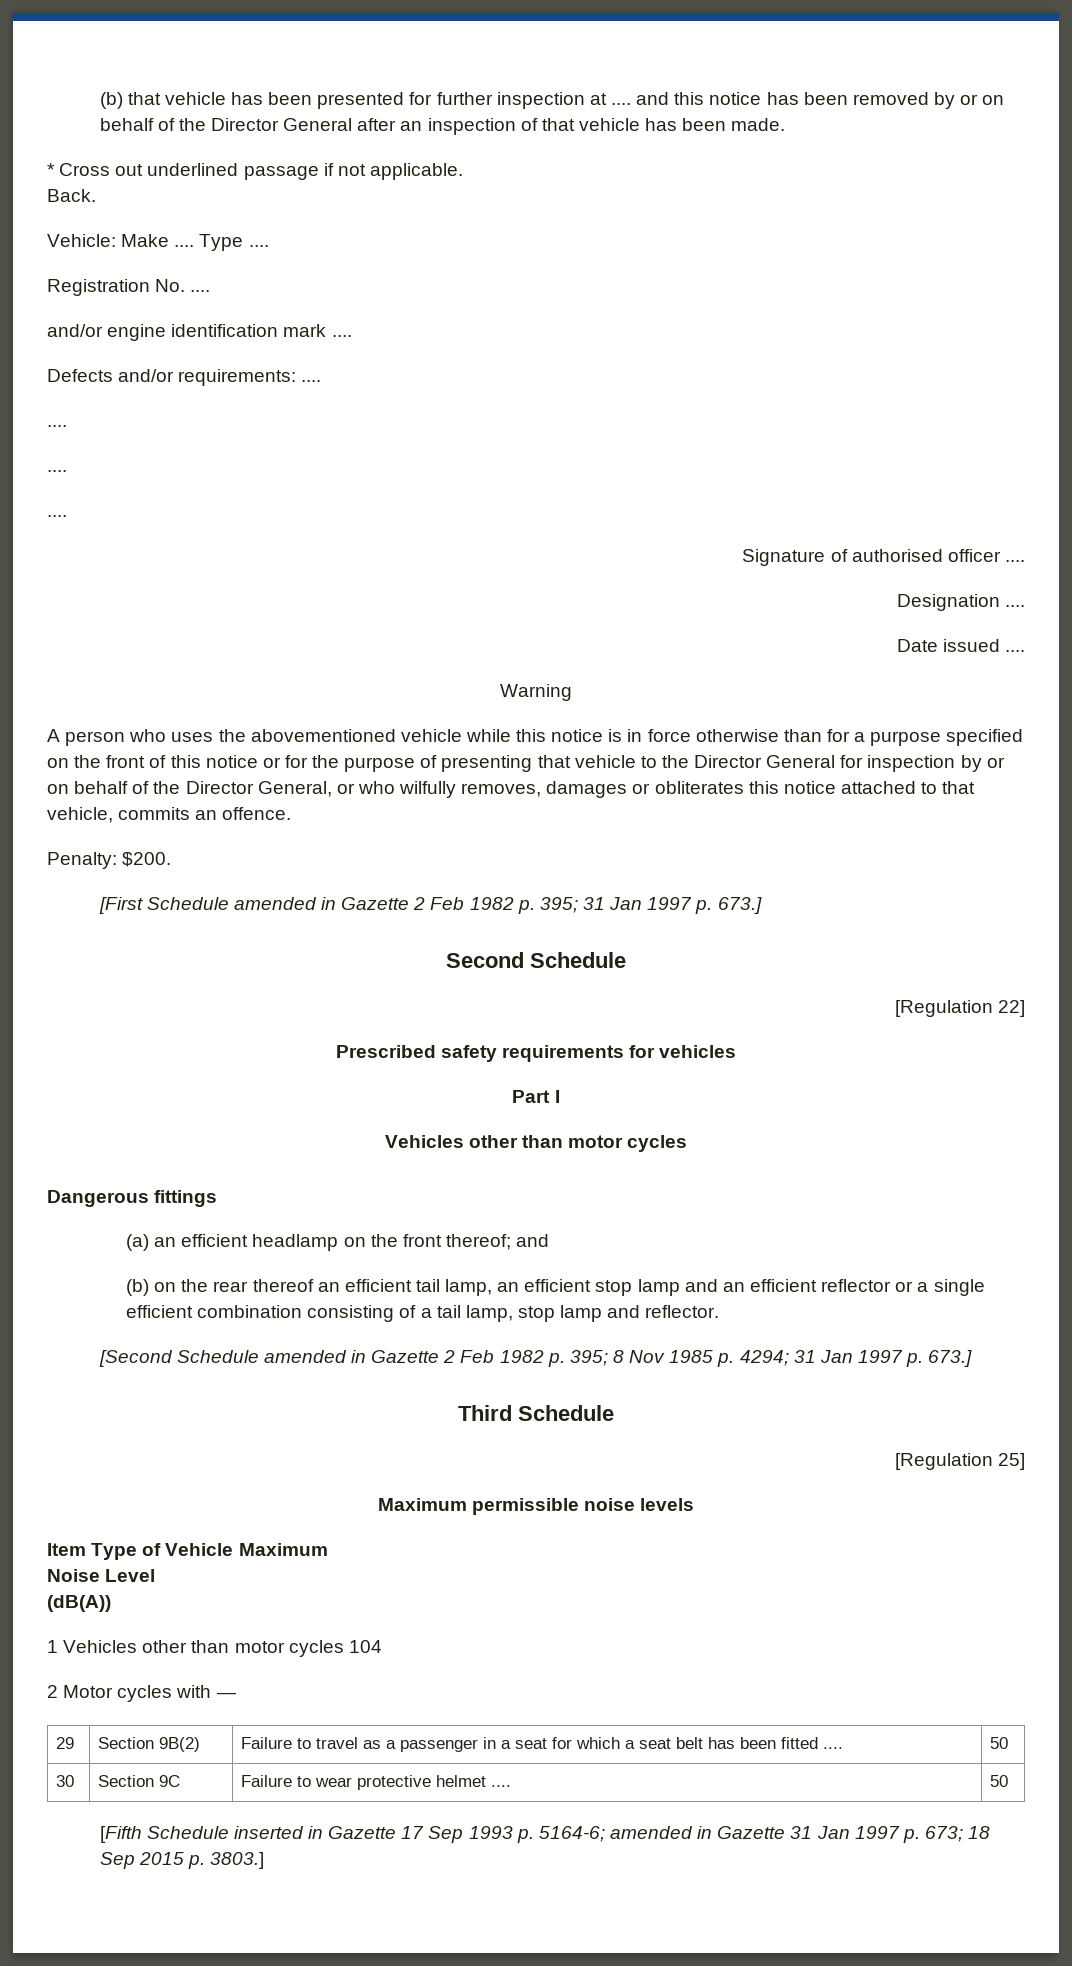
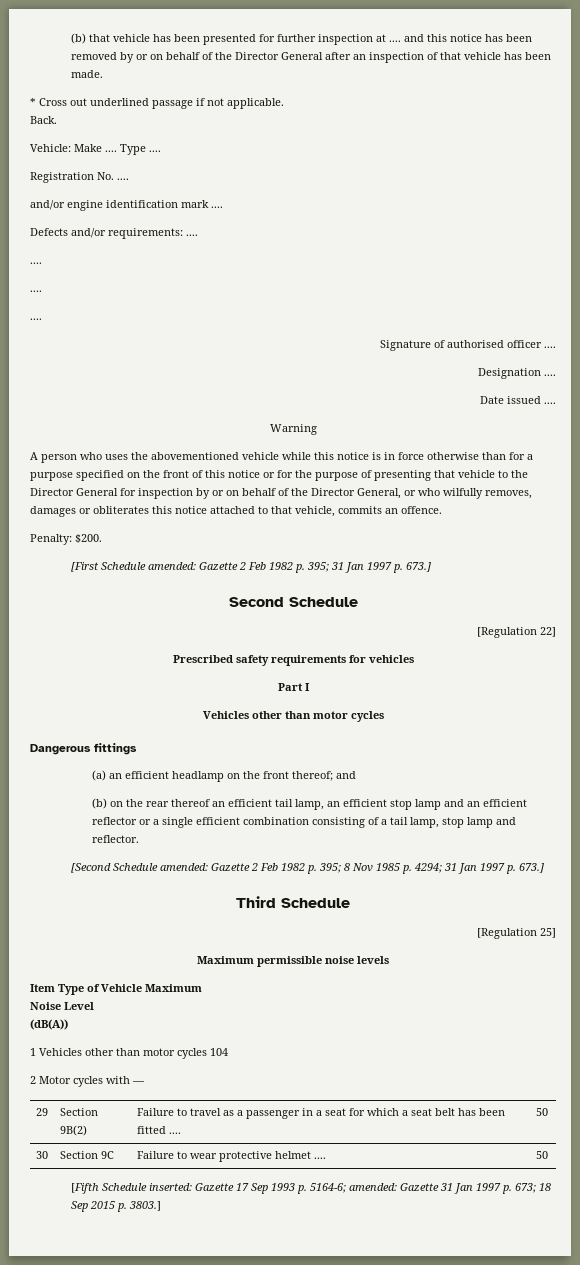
[233,897,337,910] amended in -> [148,562,197,570] amended:
[263,1350,367,1363] amended in -> [160,863,209,871] amended:
[233,1826,324,1839] inserted in -> [149,1183,193,1191] inserted:
[610,1826,713,1839] amended in -> [349,1183,398,1191] amended:

